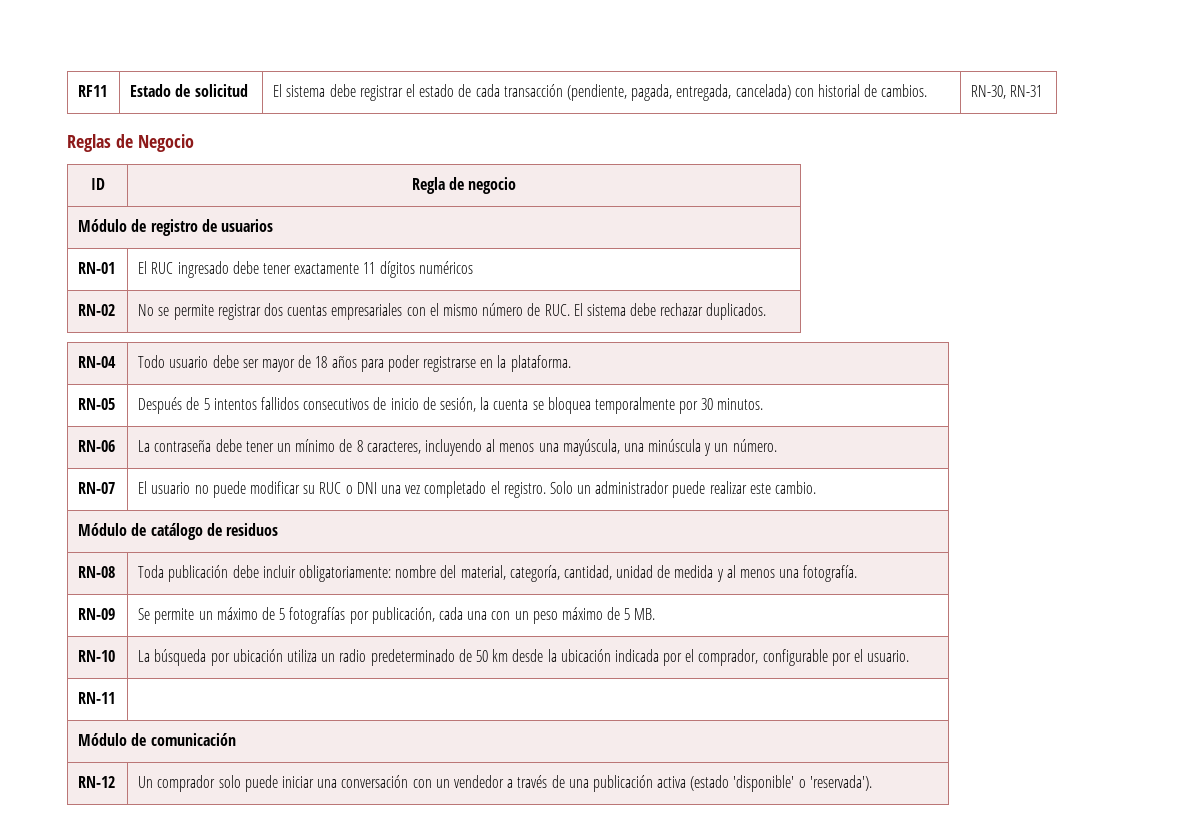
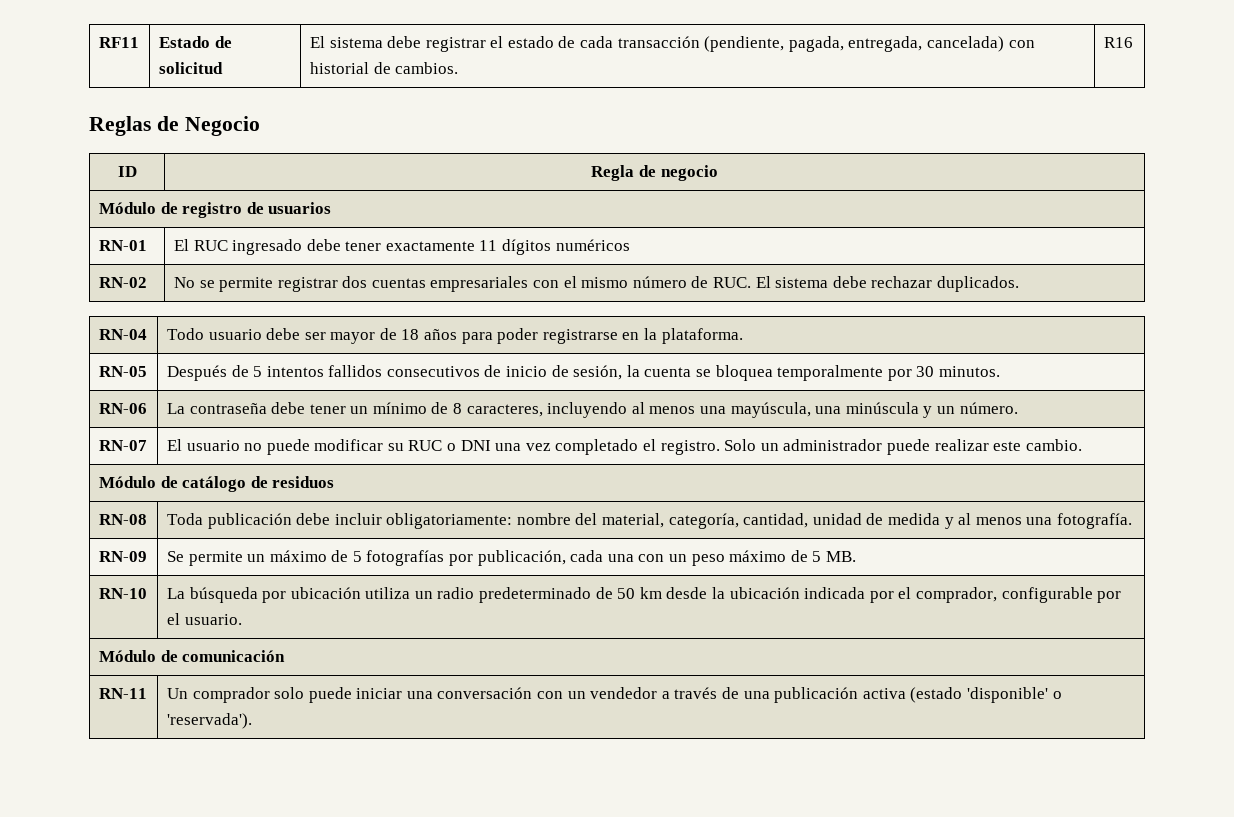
[971,85,1043,99] RN-30, RN-31 -> [1103,37,1133,48] R16
[78,692,116,704] // RN-11 | -> (242, 619) none
[78,776,116,788] RN-12 -> [98,688,147,699] RN-11

